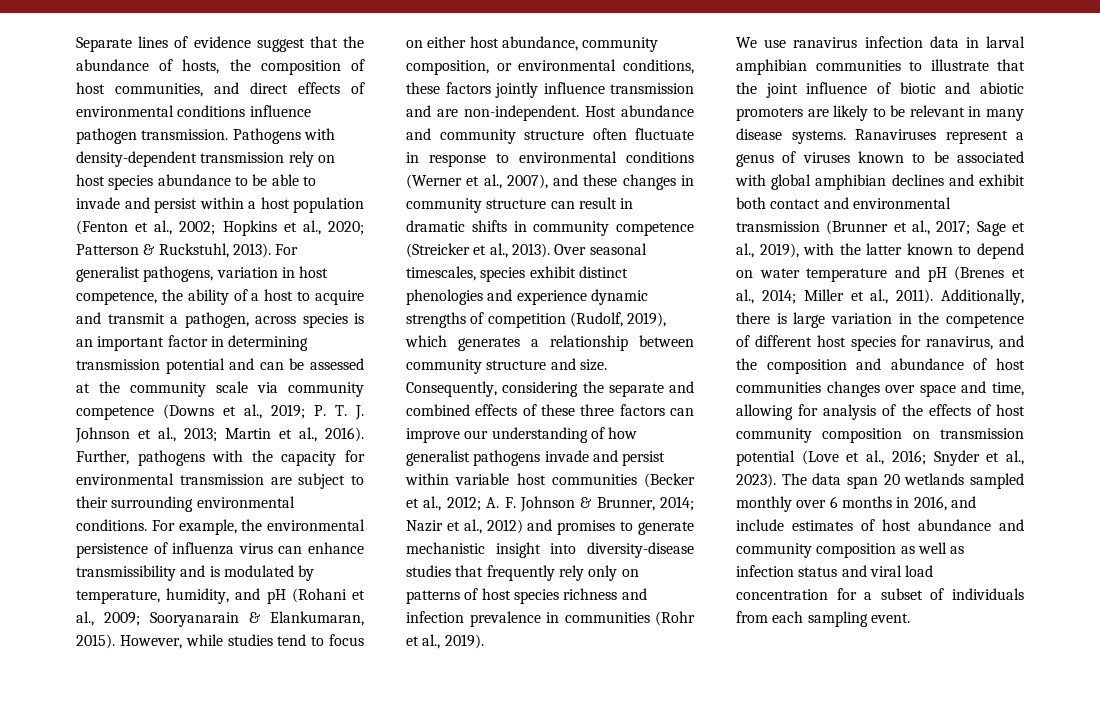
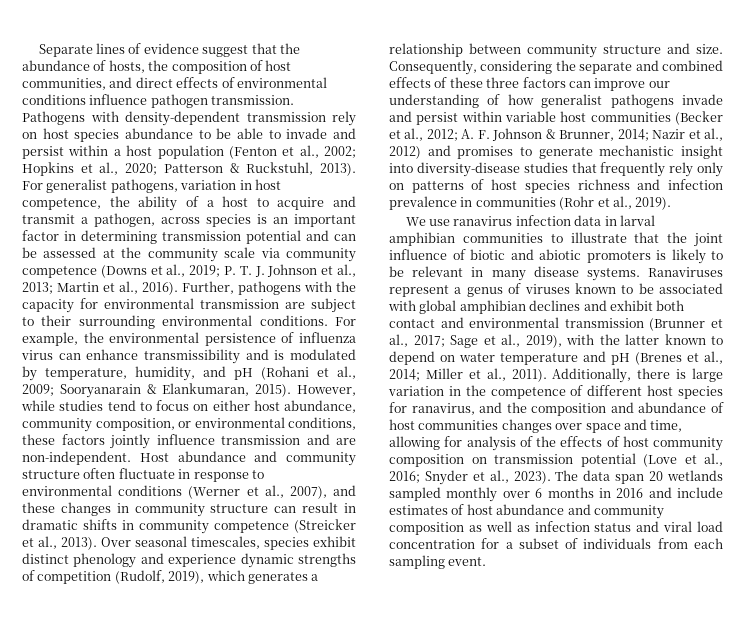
[406,289,483,305] phenologies -> [73,553,137,568] phenology
[807,109,829,117] are -> [656,250,666,260] is
[913,496,947,511] 2016, -> [616,488,644,498] 2016

